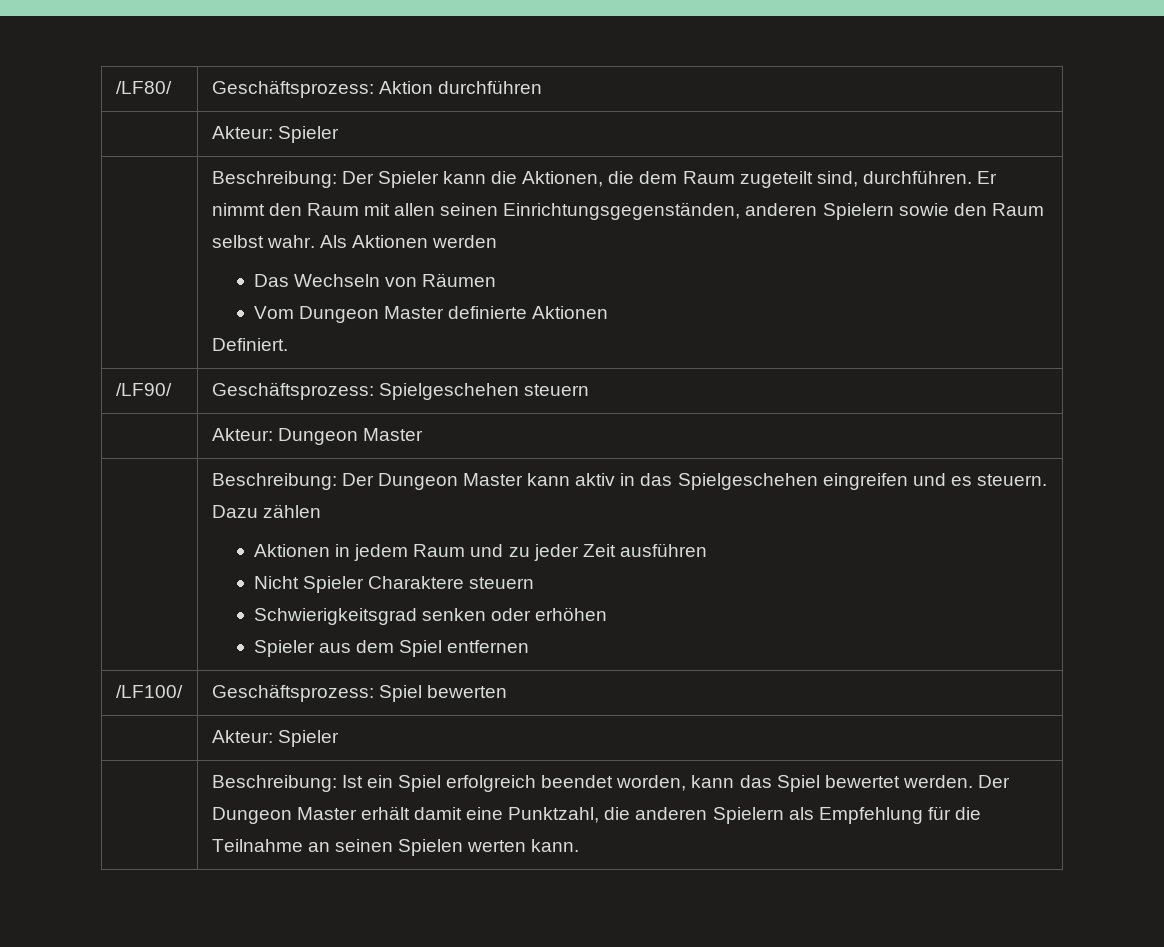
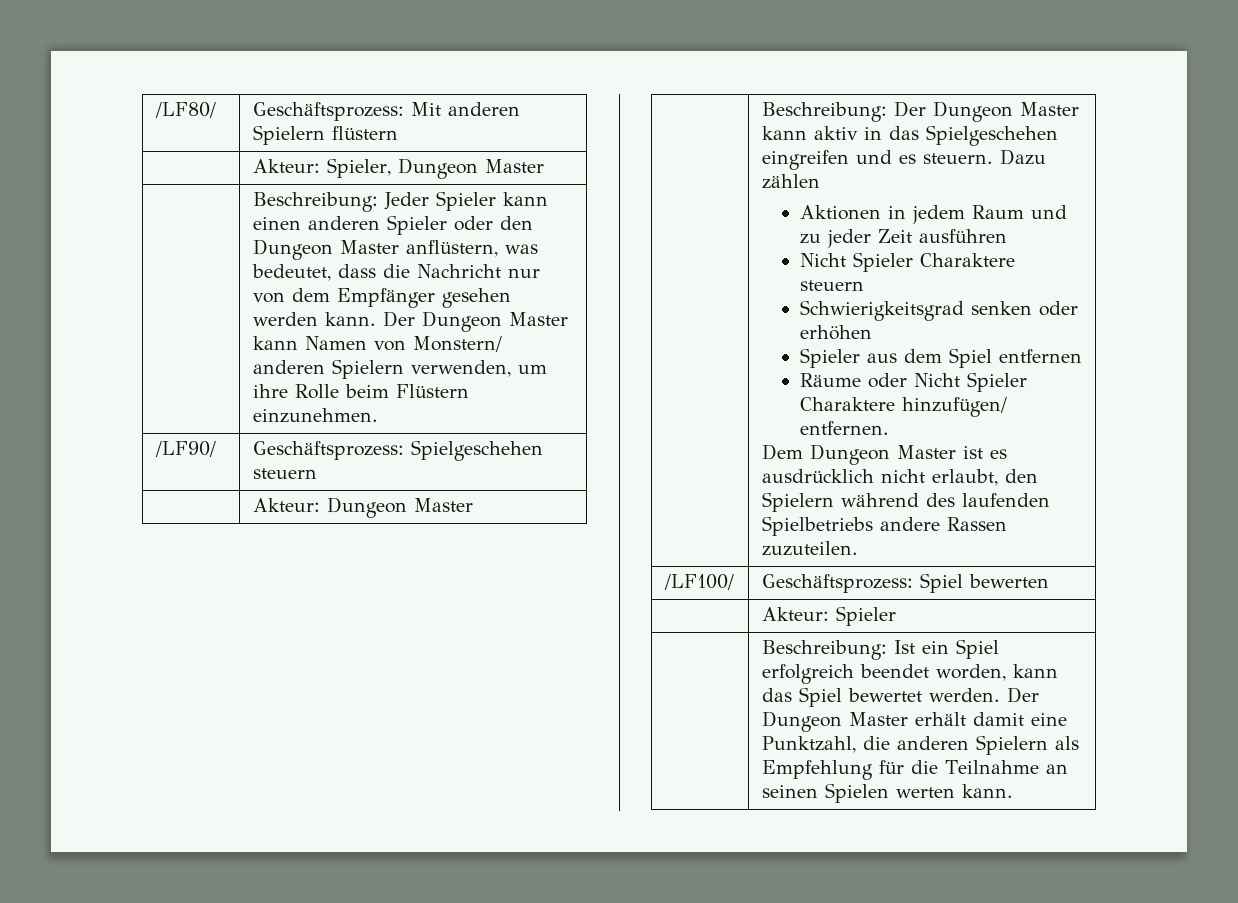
[378,80,542,94] [211,126,339,143] [211,171,374,188] Aktion durchführen // | Akteur: Spieler // | Beschreibung: Der -> [410,102,520,116] [252,125,398,145] [252,158,544,179] [252,192,429,212] Mit anderen Spielern flüstern // | Akteur: Spieler, Dungeon Master // | Beschreibung: Jeder
[491,170,998,188] [211,202,1045,220] [211,235,498,248] [253,273,497,287] [253,306,609,323] [211,338,288,351] die Aktionen, die dem Raum zugeteilt sind, durchführen. Er nimmt den Raum mit allen seinen Einrichtungsgegenständen, anderen Spielern sowie den Raum selbst wahr. Als Aktionen werden // Das Wechseln von Räumen // Vom Dungeon Master definierte Aktionen // Definiert. -> [252,215,533,235] [252,239,538,260] [251,264,540,281] [252,288,511,308] [252,311,568,332] [252,336,502,352] [252,359,547,379] [252,384,469,399] [252,408,378,423] einen anderen Spieler oder den Dungeon Master anflüstern, was bedeutet, dass die Nachricht nur von dem Empfänger gesehen werden kann. Der Dungeon Master kann Namen von Monstern/ anderen Spielern verwenden, um ihre Rolle beim Flüstern einzunehmen.
(530, 646) none -> [799,372,1027,392] [799,397,1007,417] [799,421,889,435] [761,444,1007,465] [761,469,1038,486] [761,492,1050,512] [761,516,1007,536] [761,541,858,556] // Räume oder Nicht Spieler Charaktere hinzufügen/ entfernen. // Dem Dungeon Master ist es ausdrücklich nicht erlaubt, den Spielern während des laufenden Spielbetriebs andere Rassen zuzuteilen.

